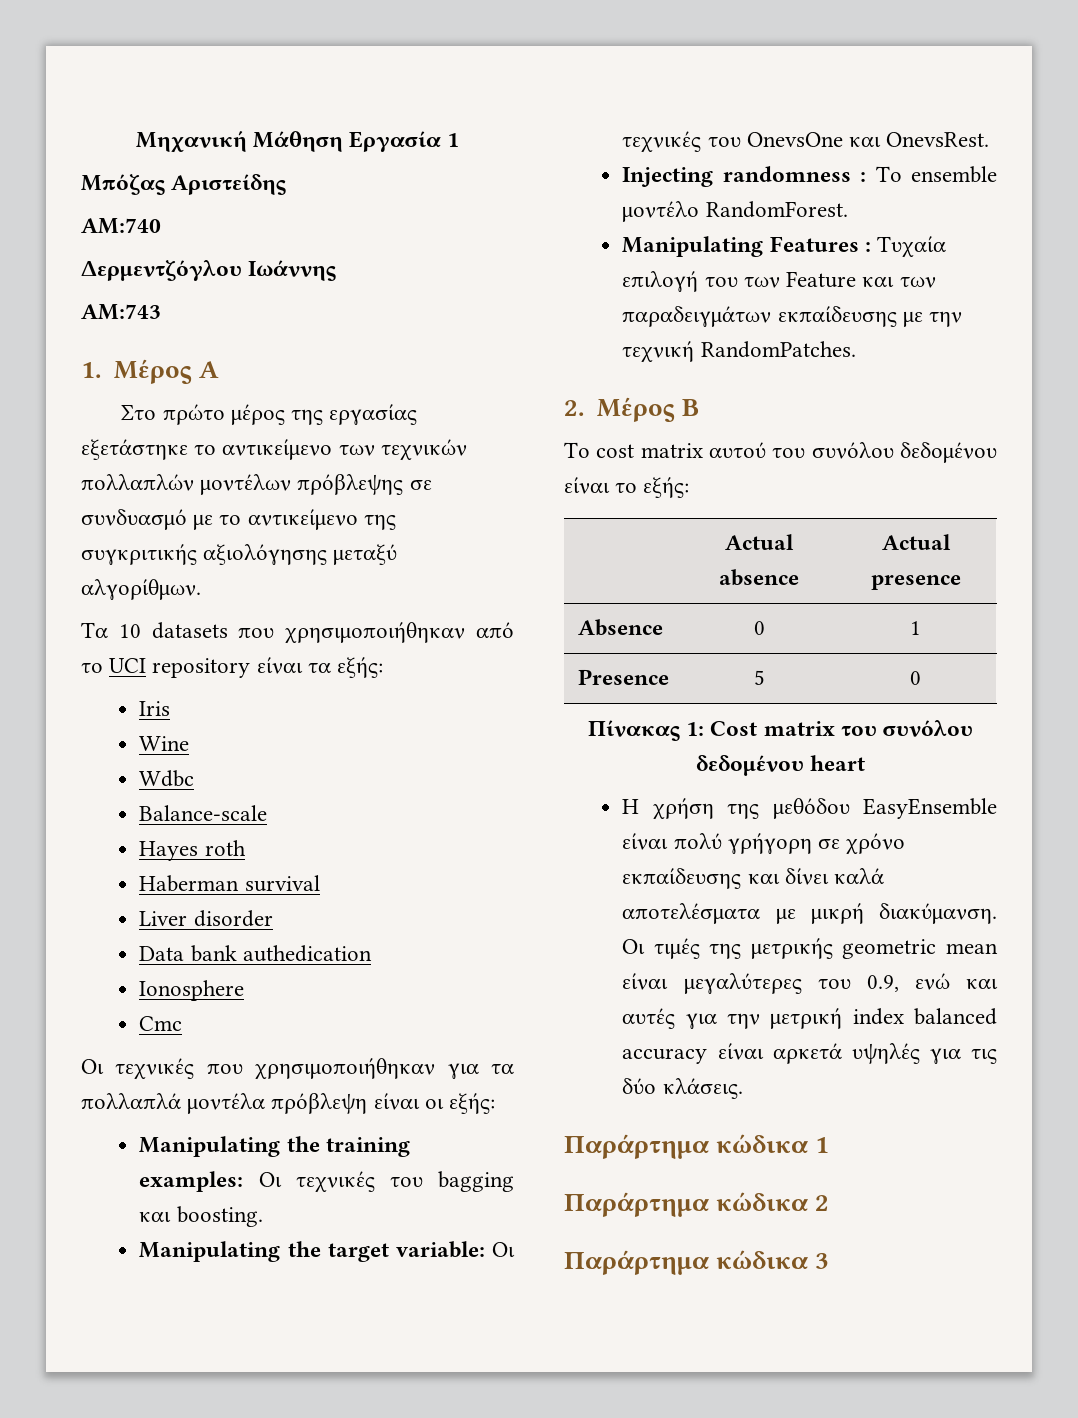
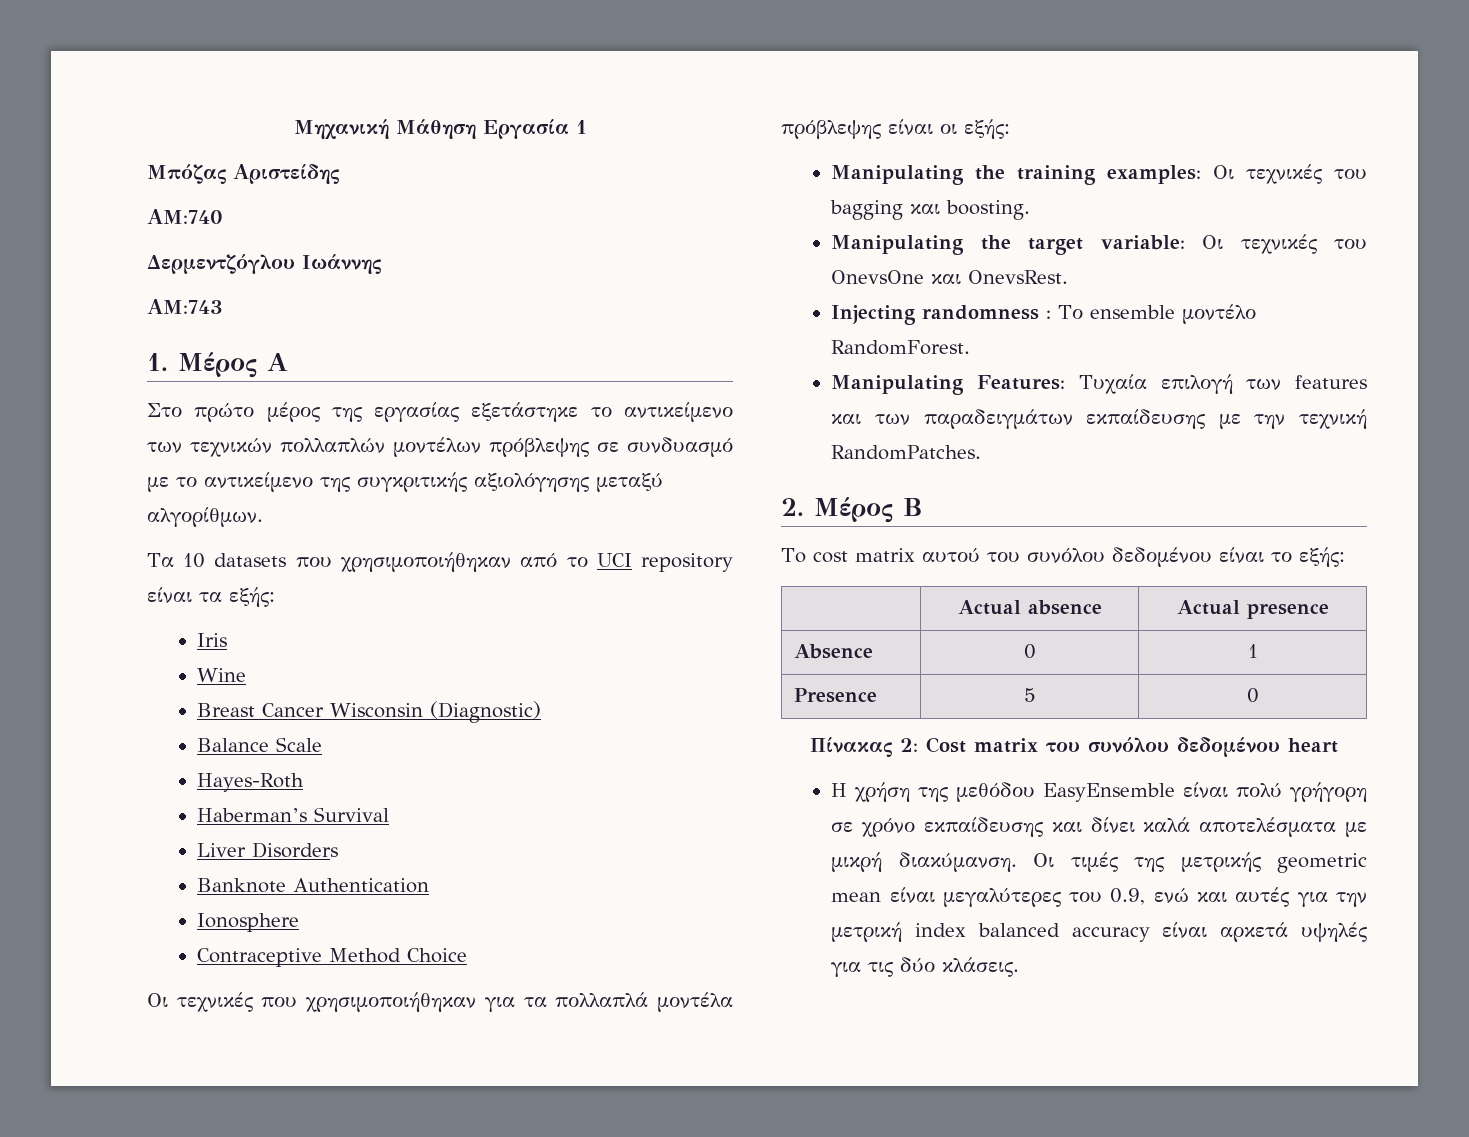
[139,770,195,787] [139,805,268,821] [139,840,246,861] [139,875,320,892] [139,910,273,927] [139,945,372,962] [139,980,245,1001] [139,1016,183,1031] Wdbc // Balance-scale // Hayes roth // Haberman survival // Liver disorder // Data bank authedication // Ionosphere // Cmc -> [197,701,542,723] [197,737,323,752] [197,773,305,792] [197,807,390,822] [197,842,339,858] [197,878,430,893] [197,913,300,932] [197,948,468,967] Breast Cancer Wisconsin (Diagnostic) // Balance Scale // Hayes-Roth // Haberman’s Survival // Liver Disorders // Banknote Authentication // Ionosphere // Contraceptive Method Choice
[271,1093,368,1114] πρόβλεψη -> [781,120,881,139] πρόβλεψης
[769,236,947,258] [622,271,857,292] Features : Τυχαία επιλογή του των Feature -> [977,374,1367,394] Features: Τυχαία επιλογή των features
[686,722,705,736] 1: -> [900,738,918,752] 2:
[564,1134,830,1159] [564,1192,830,1217] [564,1250,830,1275] // Παράρτημα κώδικα 1 // Παράρτημα κώδικα 2 // Παράρτημα κώδικα 3 -> (1020, 967) none

